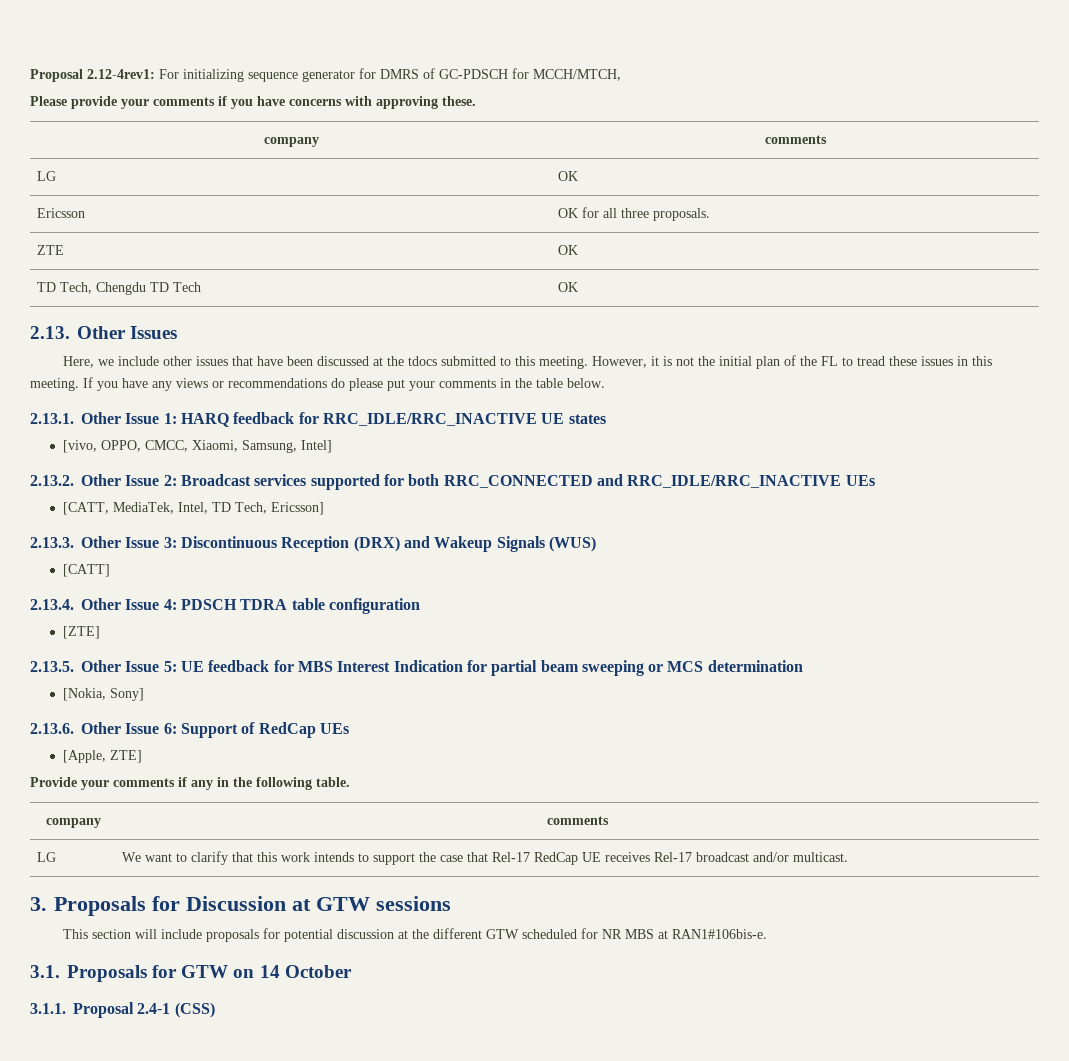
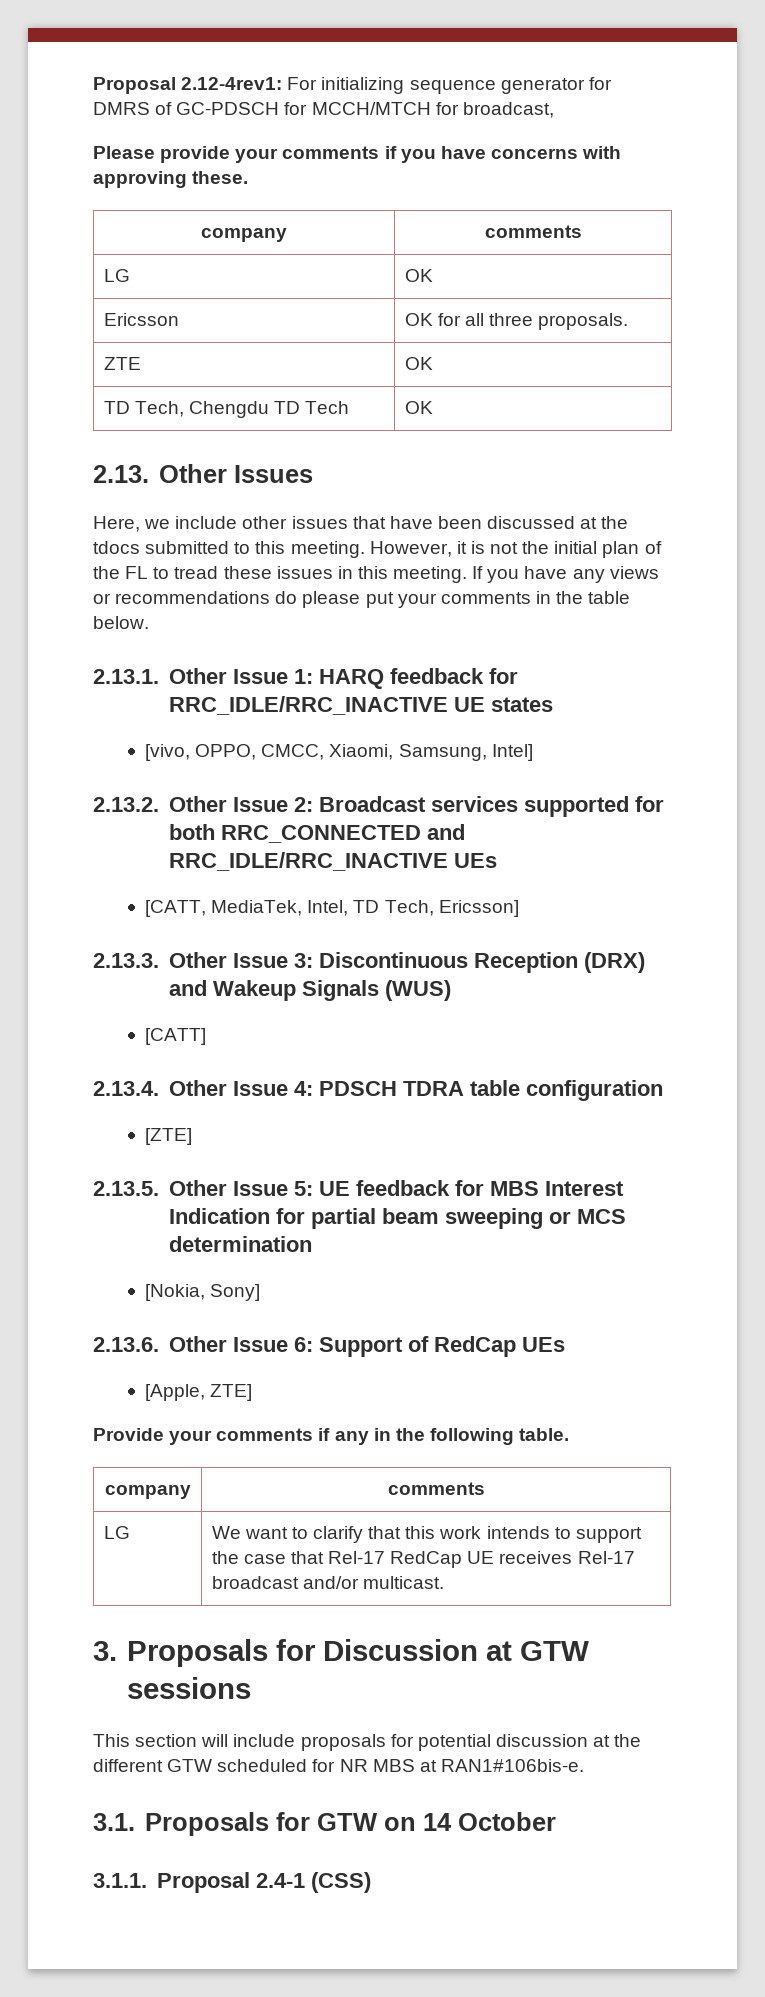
[533,69,621,81] MCCH/MTCH, -> [311,102,554,118] MCCH/MTCH for broadcast,

